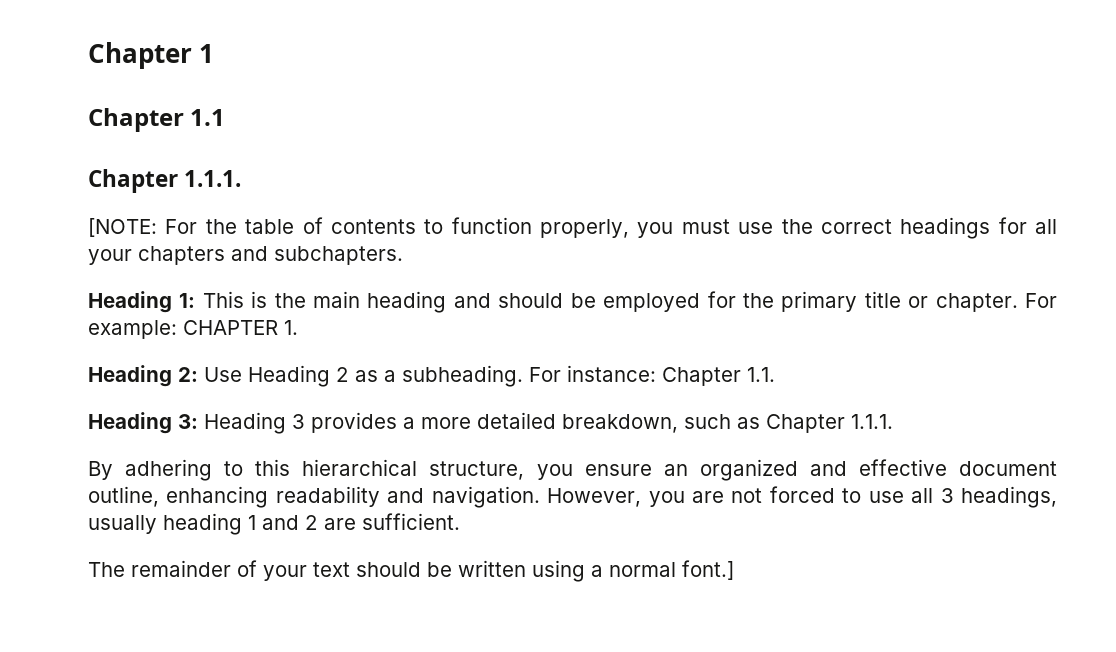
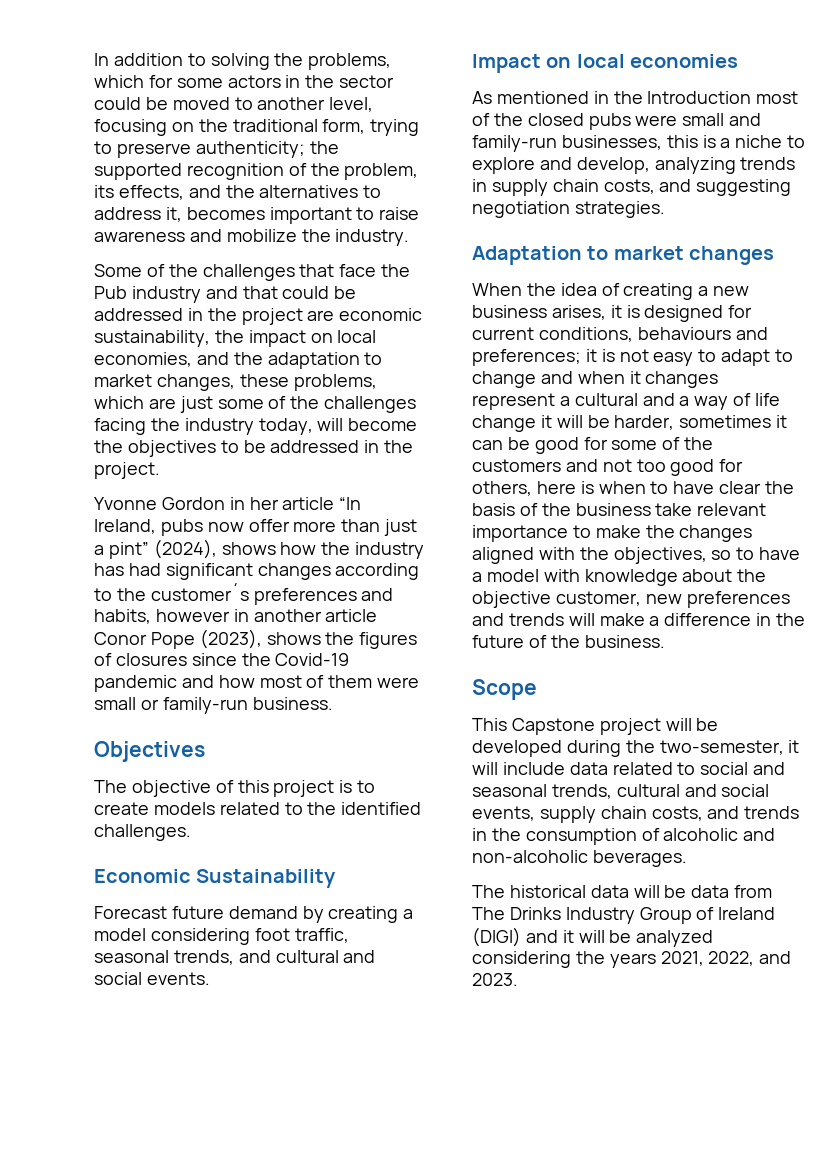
[88,42,215,69] [88,108,226,132] [88,169,242,193] [88,217,1057,239] [88,246,403,265] [88,291,1057,313] [88,320,298,339] [88,365,775,387] [88,412,893,434] [88,459,1057,481] [88,486,1058,508] [88,513,460,535] [88,560,734,582] Chapter 1 // Chapter 1.1 // Chapter 1.1.1. // [NOTE: For the table of contents to function properly, you must use the correct headings for all your chapters and subchapters. // Heading 1: This is the main heading and should be employed for the primary title or chapter. For example: CHAPTER 1. // Heading 2: Use Heading 2 as a subheading. For instance: Chapter 1.1. // Heading 3: Heading 3 provides a more detailed breakdown, such as Chapter 1.1.1. // By adhering to this hierarchical structure, you ensure an organized and effective document outline, enhancing readability and navigation. However, you are not forced to use all 3 headings, usually heading 1 and 2 are sufficient. // The remainder of your text should be written using a normal font.] -> [94,53,392,70] [94,75,395,88] [94,97,374,112] [94,119,420,136] [94,141,339,158] [94,163,419,180] [94,185,382,200] [94,207,420,224] [94,229,410,246] [94,264,411,281] [94,286,357,303] [94,308,423,325] [94,330,377,347] [94,352,383,369] [94,374,377,391] [94,396,417,413] [94,418,418,435] [94,440,414,457] [94,462,160,479] [94,497,362,510] [94,519,418,536] [94,539,425,559] [94,563,420,580] [94,583,394,605] [94,609,378,624] [94,629,418,649] [94,653,350,666] [94,675,420,692] [94,697,333,714] [94,741,205,762] [94,780,376,797] [94,802,422,815] [94,824,191,841] [94,869,337,888] [94,906,414,923] [94,928,349,945] [94,950,376,965] [94,972,210,985] [472,54,739,73] [472,91,799,104] [472,113,762,130] [472,135,806,152] [472,157,796,174] [472,179,792,196] [472,201,665,218] [472,246,775,265] [472,283,750,300] [472,305,753,322] [472,327,768,342] [472,349,794,366] [472,371,719,388] [472,393,781,410] [472,415,788,432] [472,437,714,454] [472,459,744,476] [472,481,795,496] [472,503,767,516] [472,525,753,542] [472,547,801,564] [472,569,767,586] [472,591,790,608] [472,613,806,626] [472,635,665,648] [472,679,537,700] [472,718,719,735] [472,740,800,757] [472,762,786,775] [472,784,770,799] [472,806,800,823] [472,828,776,845] [472,850,687,867] [472,885,773,898] [472,907,776,924] [472,927,714,947] [472,951,792,968] [472,973,518,986] In addition to solving the problems, which for some actors in the sector could be moved to another level, focusing on the traditional form, trying to preserve authenticity; the supported recognition of the problem, its effects, and the alternatives to address it, becomes important to raise awareness and mobilize the industry. // Some of the challenges that face the Pub industry and that could be addressed in the project are economic sustainability, the impact on local economies, and the adaptation to market changes, these problems, which are just some of the challenges facing the industry today, will become the objectives to be addressed in the project. // Yvonne Gordon in her article “In Ireland, pubs now offer more than just a pint” (2024), shows how the industry has had significant changes according to the customer´s preferences and habits, however in another article Conor Pope (2023), shows the figures of closures since the Covid-19 pandemic and how most of them were small or family-run business. // Objectives // The objective of this project is to create models related to the identified challenges. // Economic Sustainability // Forecast future demand by creating a model considering foot traffic, seasonal trends, and cultural and social events. // Impact on local economies // As mentioned in the Introduction most of the closed pubs were small and family-run businesses, this is a niche to explore and develop, analyzing trends in supply chain costs, and suggesting negotiation strategies. // Adaptation to market changes // When the idea of creating a new business arises, it is designed for current conditions, behaviours and preferences; it is not easy to adapt to change and when it changes represent a cultural and a way of life change it will be harder, sometimes it can be good for some of the customers and not too good for others, here is when to have clear the basis of the business take relevant importance to make the changes aligned with the objectives, so to have a model with knowledge about the objective customer, new preferences and trends will make a difference in the future of the business. // Scope // This Capstone project will be developed during the two-semester, it will include data related to social and seasonal trends, cultural and social events, supply chain costs, and trends in the consumption of alcoholic and non-alcoholic beverages. // The historical data will be data from The Drinks Industry Group of Ireland (DIGI) and it will be analyzed considering the years 2021, 2022, and 2023.

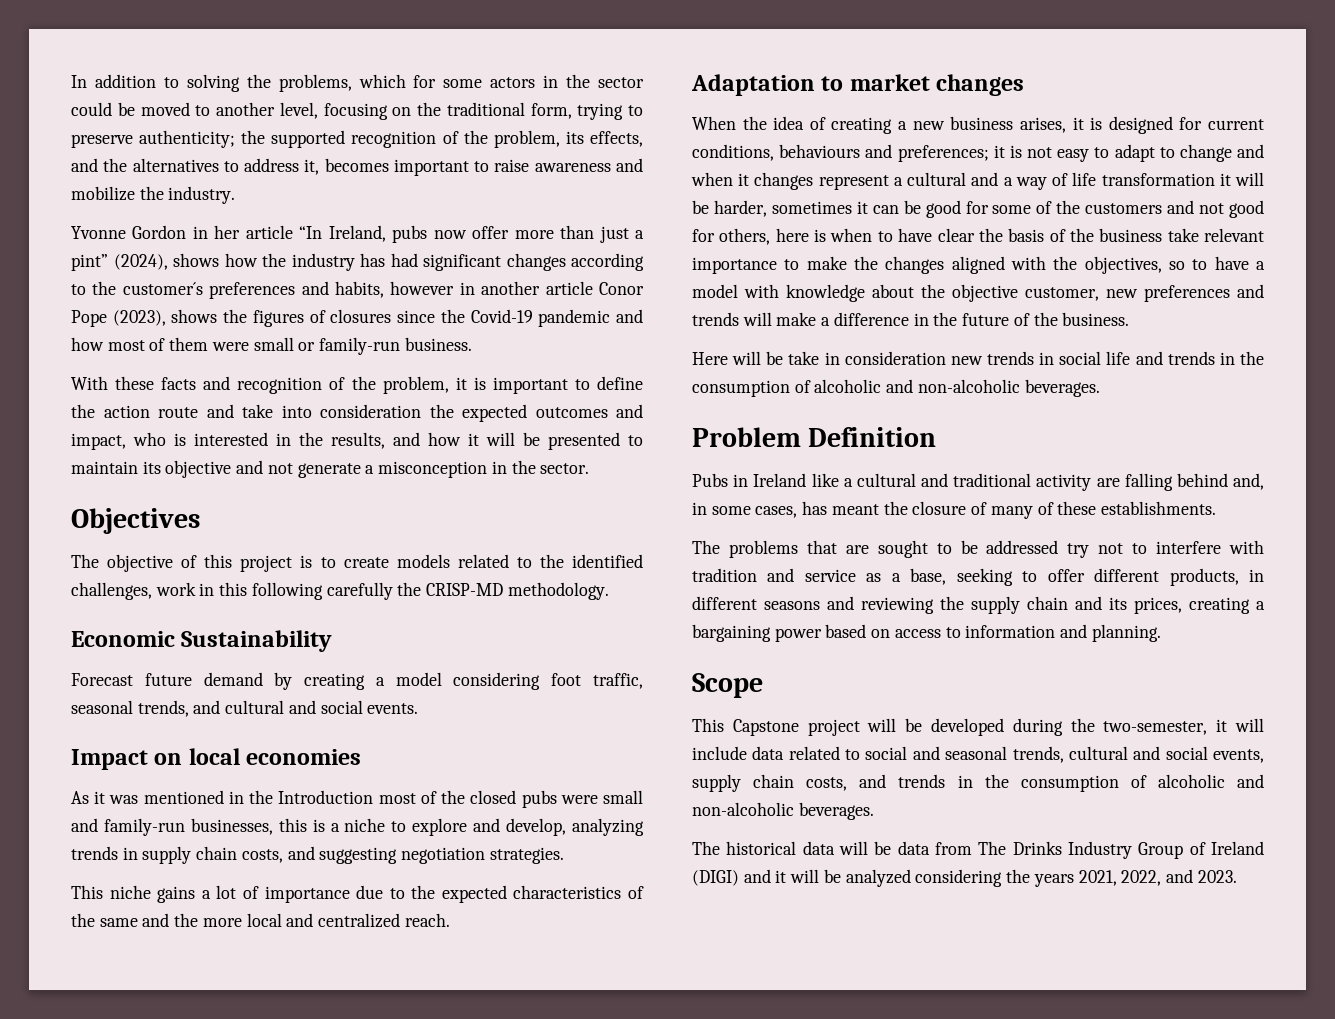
[94,264,411,281] [94,286,357,303] [94,308,423,325] [94,330,377,347] [94,352,383,369] [94,374,377,391] [94,396,417,413] [94,418,418,435] [94,440,414,457] [94,462,160,479] // Some of the challenges that face the Pub industry and that could be addressed in the project are economic sustainability, the impact on local economies, and the adaptation to market changes, these problems, which are just some of the challenges facing the industry today, will become the objectives to be addressed in the project. -> (236, 195) none
(333, 703) none -> [71,376,643,394] [71,404,643,422] [71,432,643,450] [71,460,590,478] // With these facts and recognition of the problem, it is important to define the action route and take into consideration the expected outcomes and impact, who is interested in the results, and how it will be presented to maintain its objective and not generate a misconception in the sector.
[94,824,191,841] challenges. -> [71,582,609,600] challenges, work in this following carefully the CRISP-MD methodology.
(492, 97) none -> [94,791,139,804] it was
(665, 209) none -> [71,885,644,903] [71,913,450,928] // This niche gains a lot of importance due to the expected characteristics of the same and the more local and centralized reach.
[472,415,536,432] change -> [1101,173,1215,186] transformation
[636,459,666,472] too -> (1225, 208) none
(665, 641) none -> [692,351,1264,365] [692,379,1100,397] [692,427,937,447] [692,473,1264,491] [692,501,1216,519] [692,540,1264,558] [692,568,1264,586] [692,596,1265,614] [692,624,1161,642] // Here will be take in consideration new trends in social life and trends in the consumption of alcoholic and non-alcoholic beverages. // Problem Definition // Pubs in Ireland like a cultural and traditional activity are falling behind and, in some cases, has meant the closure of many of these establishments. // The problems that are sought to be addressed try not to interfere with tradition and service as a base, seeking to offer different products, in different seasons and reviewing the supply chain and its prices, creating a bargaining power based on access to information and planning.

